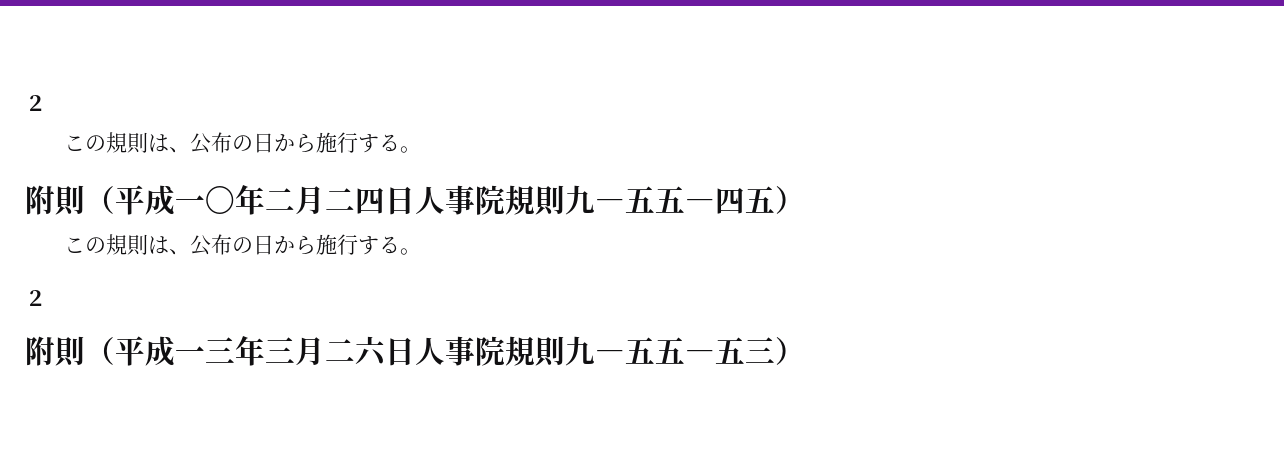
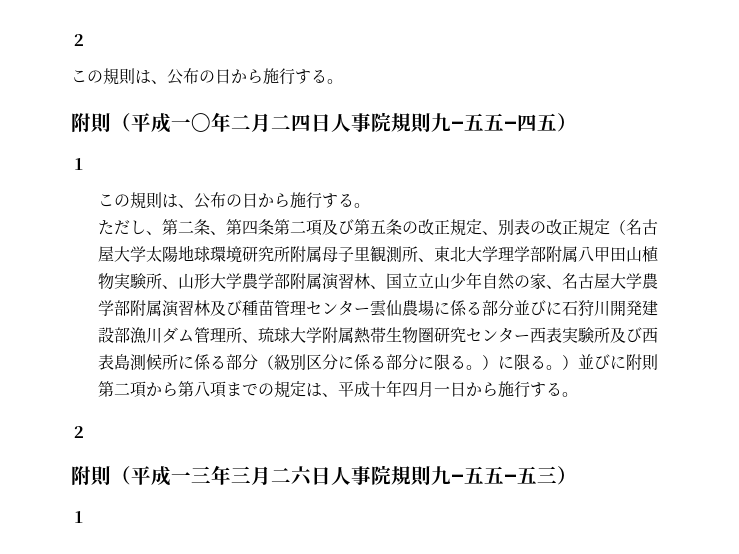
[64,234,422,256] // この規則は、公布の日から施行する。 -> [71,158,87,170] [97,192,370,209] [97,219,658,236] [97,245,658,263] [97,272,658,290] [97,300,658,317] [97,327,658,344] [97,354,658,371] [97,380,578,398] // １ // この規則は、公布の日から施行する。 // ただし、第二条、第四条第二項及び第五条の改正規定、別表の改正規定（名古屋大学太陽地球環境研究所附属母子里観測所、東北大学理学部附属八甲田山植物実験所、山形大学農学部附属演習林、国立立山少年自然の家、名古屋大学農学部附属演習林及び種苗管理センター雲仙農場に係る部分並びに石狩川開発建設部漁川ダム管理所、琉球大学附属熱帯生物圏研究センター西表実験所及び西表島測候所に係る部分（級別区分に係る部分に限る。）に限る。）並びに附則第二項から第八項までの規定は、平成十年四月一日から施行する。
(805, 351) none -> [71,511,87,523] // １

